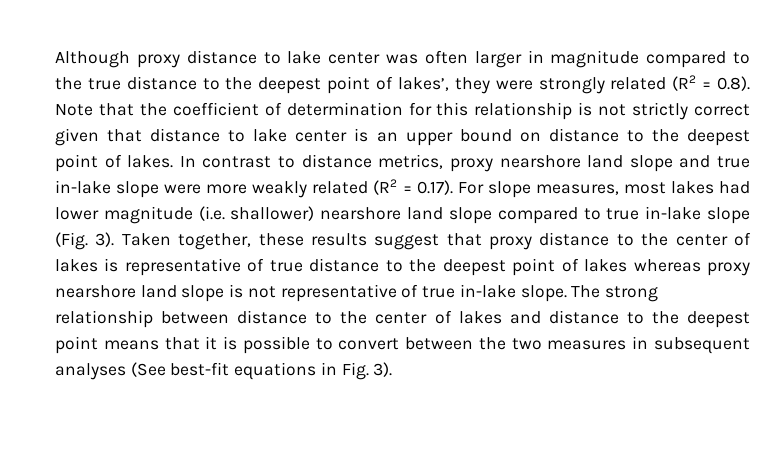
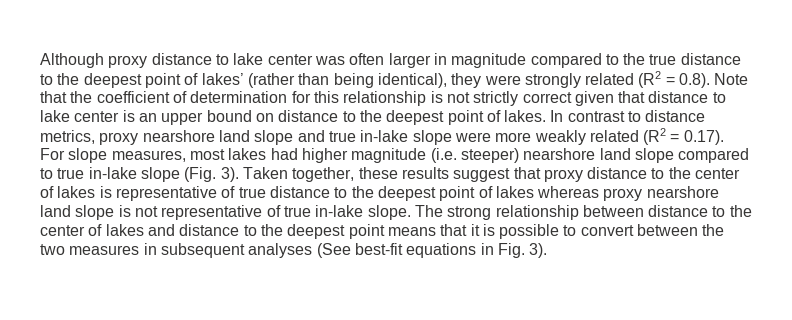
[397,77,449,91] lakes’, -> [201,73,447,88] lakes’ (rather than being identical),
[55,207,99,220] lower -> [301,148,348,163] higher
[230,206,315,221] shallower) -> [460,148,519,163] steeper)

